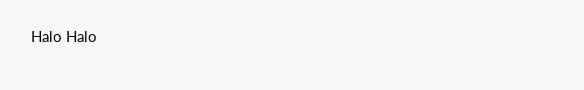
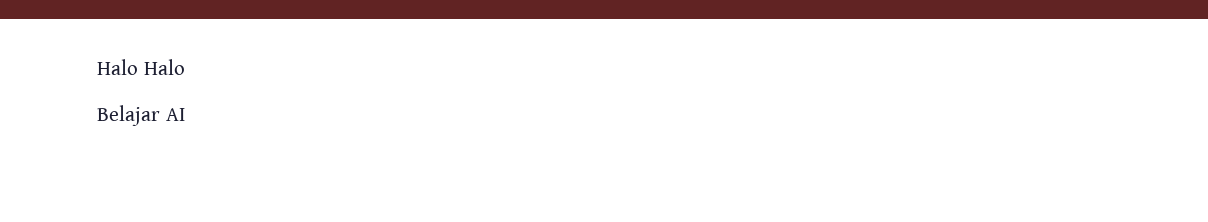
(97, 36) none -> [97,105,185,126] // Belajar AI

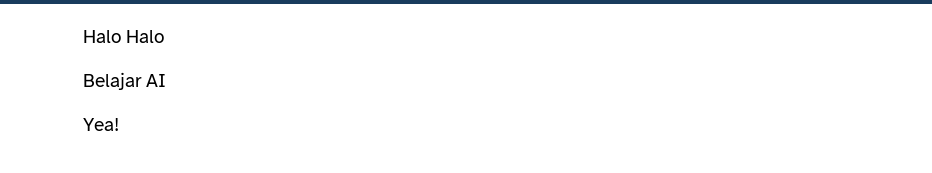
(185, 114) none -> [83,118,119,131] // Yea!

